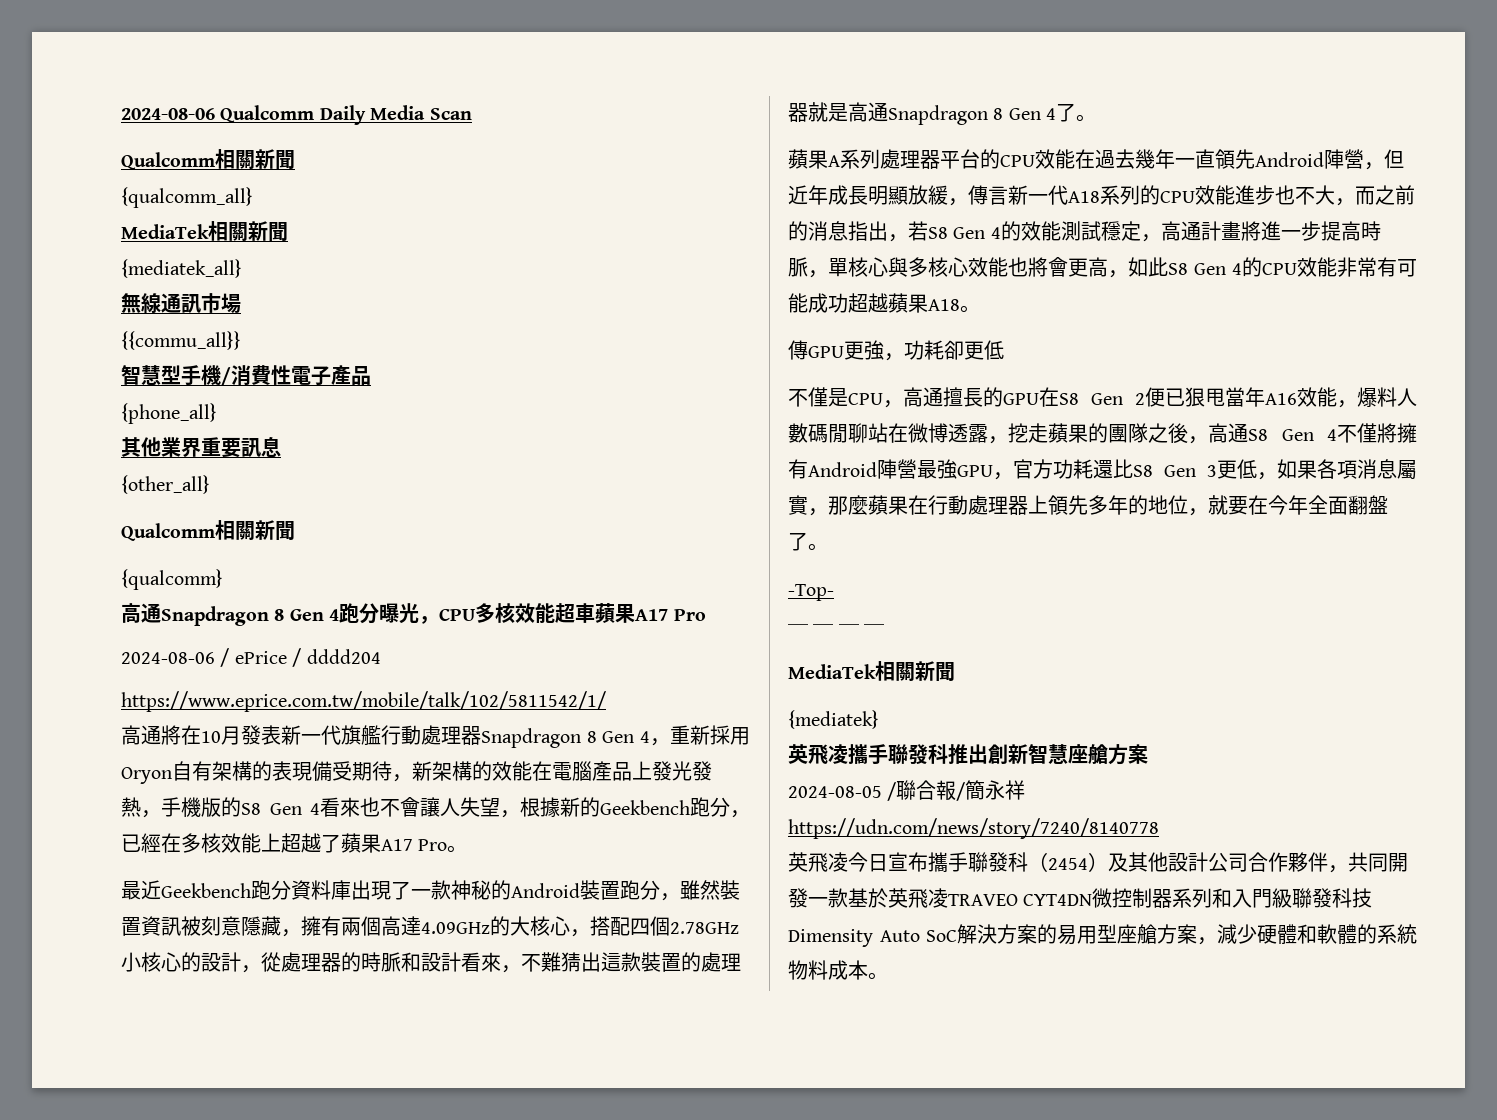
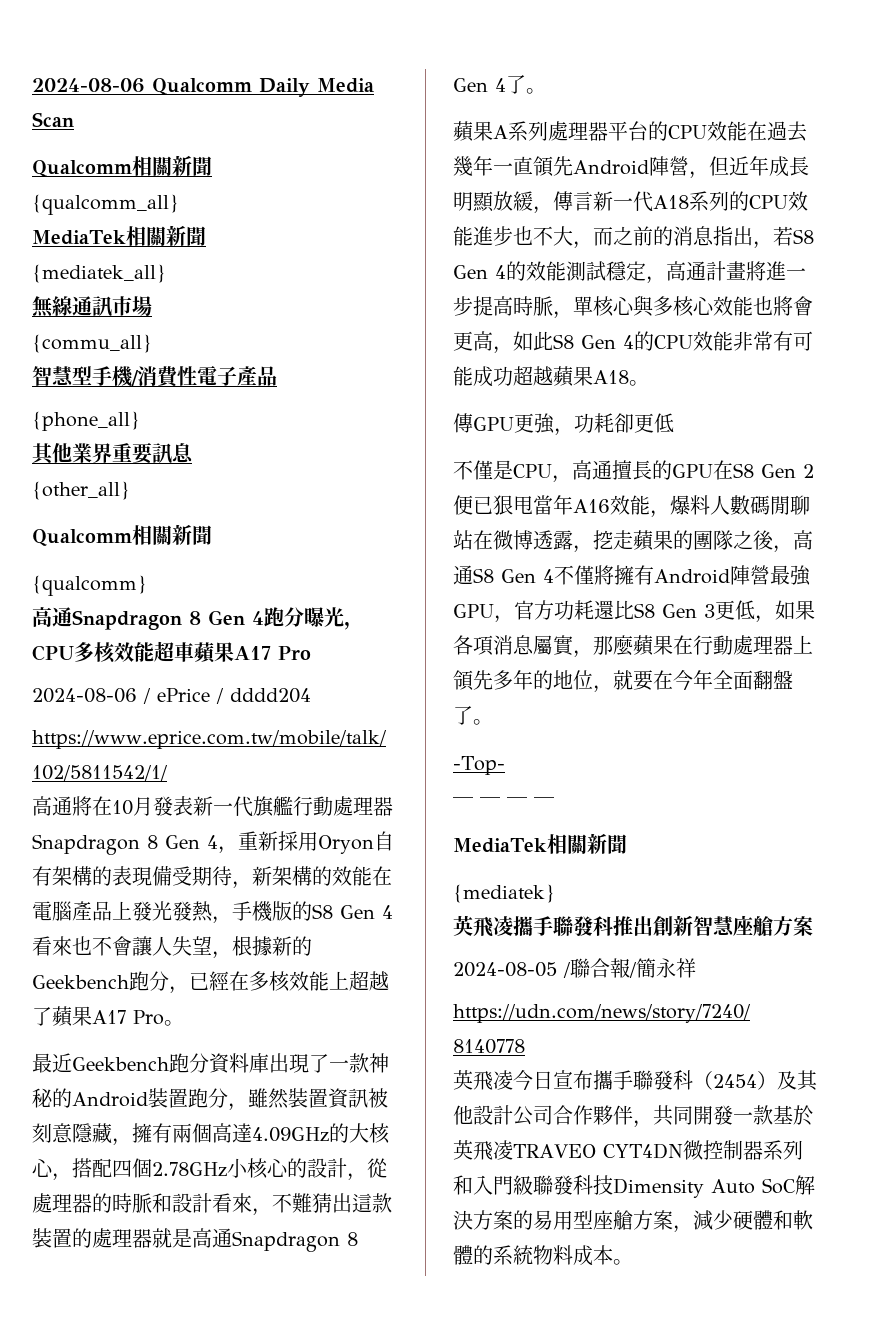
[121,331,241,350] {{commu_all}} -> [32,334,152,353] {commu_all}

